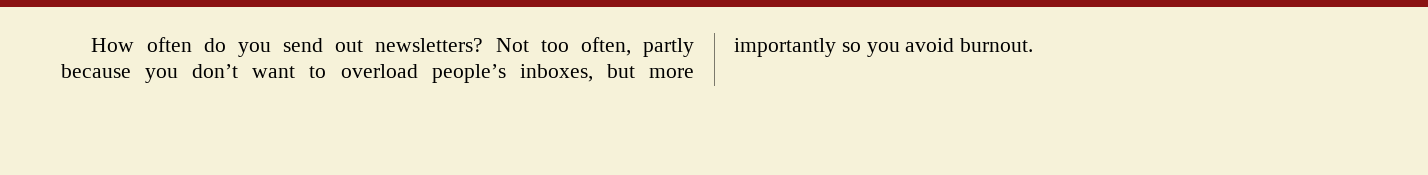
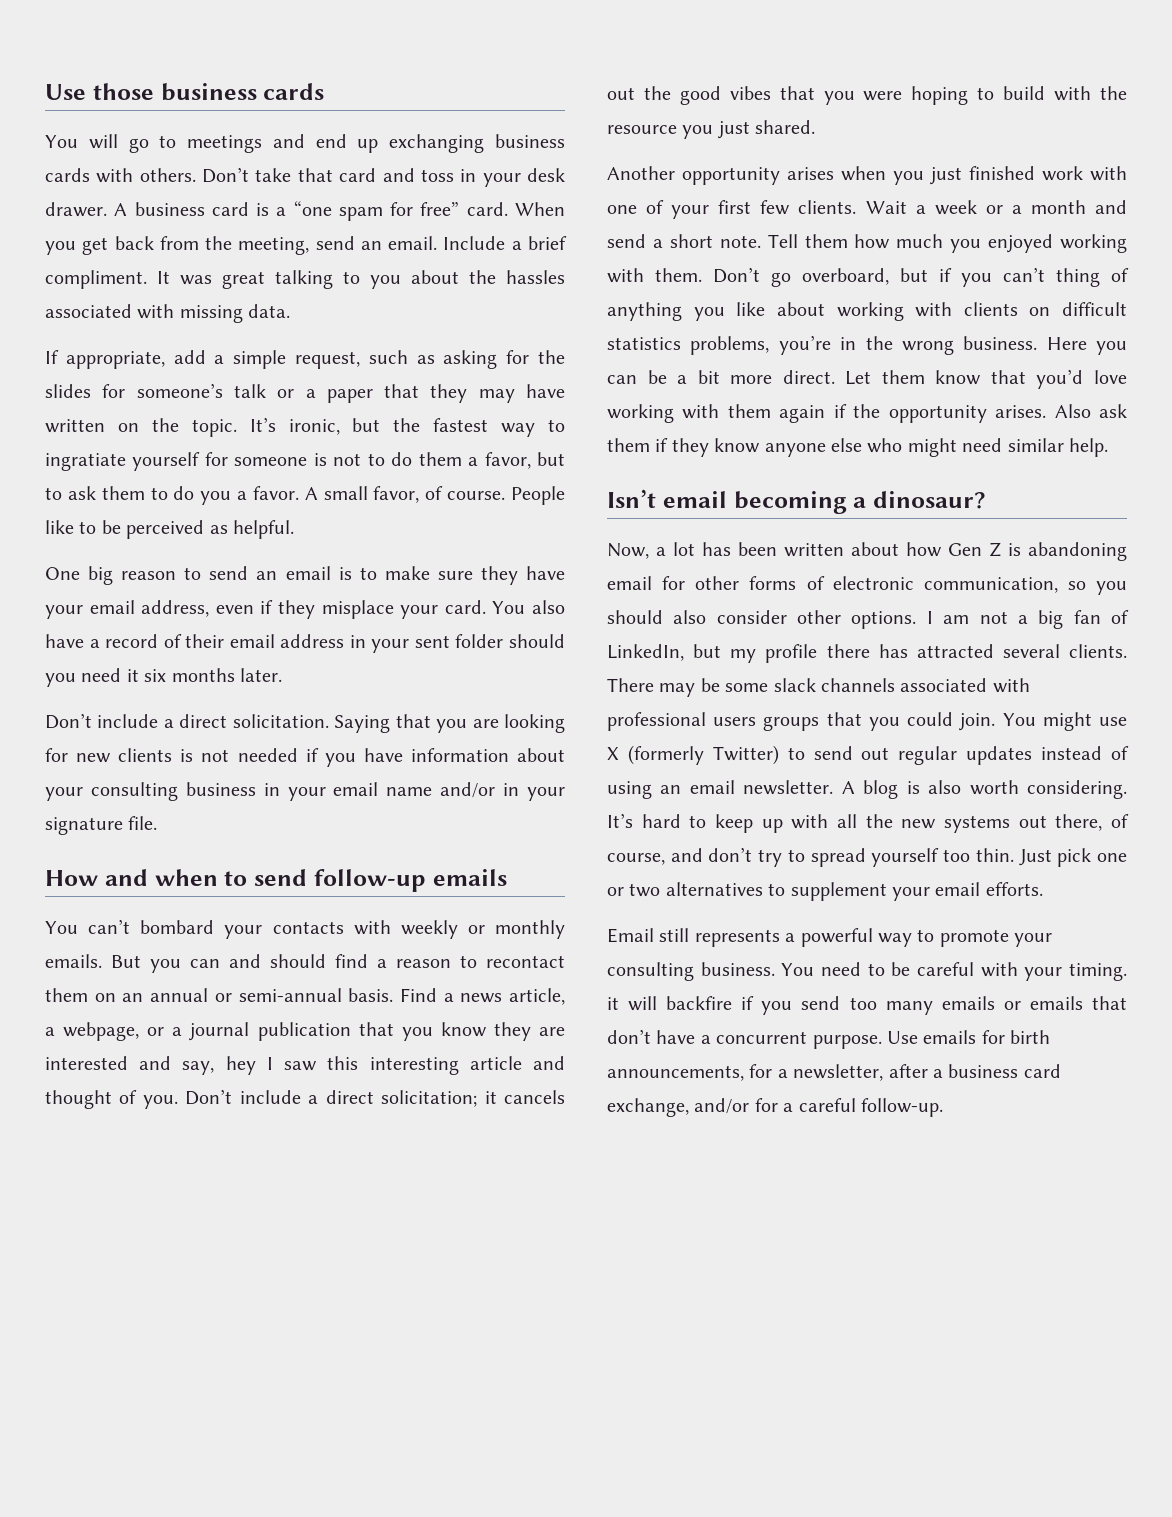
[91,37,695,57] [61,64,694,83] [734,38,1034,57] How often do you send out newsletters? Not too often, partly because you don’t want to overload people’s inboxes, but more importantly so you avoid burnout. -> [45,83,325,101] [45,134,565,153] [45,167,566,187] [45,201,565,221] [45,236,567,255] [45,270,565,289] [45,304,291,323] [45,350,565,369] [45,383,565,403] [45,417,565,437] [45,452,565,471] [45,486,566,505] [45,520,294,539] [45,566,565,585] [45,600,566,619] [45,634,566,653] [45,668,282,687] [45,713,565,733] [45,748,565,767] [45,782,566,801] [45,816,158,835] [45,869,507,892] [45,919,565,939] [45,954,565,973] [45,988,565,1005] [45,1022,566,1041] [45,1056,565,1075] [45,1089,565,1109] [607,86,1128,105] [607,120,816,139] [607,166,1127,185] [607,200,1127,219] [607,234,1127,253] [607,267,1129,287] [607,302,1127,321] [607,335,1127,355] [607,369,1127,389] [607,404,1127,423] [607,438,1108,457] [607,489,986,514] [607,542,1127,561] [607,576,1127,595] [607,610,1129,629] [607,644,1127,663] [607,678,1030,697] [607,712,1127,731] [607,745,1129,765] [607,780,1127,799] [607,813,1129,833] [607,847,1127,867] [607,882,1043,901] [607,928,1053,947] [607,962,1127,981] [607,996,1127,1015] [607,1029,1051,1049] [607,1064,1061,1081] [607,1098,943,1117] Use those business cards // You will go to meetings and end up exchanging business cards with others. Don’t take that card and toss in your desk drawer. A business card is a “one spam for free” card. When you get back from the meeting, send an email. Include a brief compliment. It was great talking to you about the hassles associated with missing data. // If appropriate, add a simple request, such as asking for the slides for someone’s talk or a paper that they may have written on the topic. It’s ironic, but the fastest way to ingratiate yourself for someone is not to do them a favor, but to ask them to do you a favor. A small favor, of course. People like to be perceived as helpful. // One big reason to send an email is to make sure they have your email address, even if they misplace your card. You also have a record of their email address in your sent folder should you need it six months later. // Don’t include a direct solicitation. Saying that you are looking for new clients is not needed if you have information about your consulting business in your email name and/or in your signature file. // How and when to send follow-up emails // You can’t bombard your contacts with weekly or monthly emails. But you can and should find a reason to recontact them on an annual or semi-annual basis. Find a news article, a webpage, or a journal publication that you know they are interested and say, hey I saw this interesting article and thought of you. Don’t include a direct solicitation; it cancels out the good vibes that you were hoping to build with the resource you just shared. // Another opportunity arises when you just finished work with one of your first few clients. Wait a week or a month and send a short note. Tell them how much you enjoyed working with them. Don’t go overboard, but if you can’t thing of anything you like about working with clients on difficult statistics problems, you’re in the wrong business. Here you can be a bit more direct. Let them know that you’d love working with them again if the opportunity arises. Also ask them if they know anyone else who might need similar help. // Isn’t email becoming a dinosaur? // Now, a lot has been written about how Gen Z is abandoning email for other forms of electronic communication, so you should also consider other options. I am not a big fan of LinkedIn, but my profile there has attracted several clients. There may be some slack channels associated with professional users groups that you could join. You might use X (formerly Twitter) to send out regular updates instead of using an email newsletter. A blog is also worth considering. It’s hard to keep up with all the new systems out there, of course, and don’t try to spread yourself too thin. Just pick one or two alternatives to supplement your email efforts. // Email still represents a powerful way to promote your consulting business. You need to be careful with your timing. it will backfire if you send too many emails or emails that don’t have a concurrent purpose. Use emails for birth announcements, for a newsletter, after a business card exchange, and/or for a careful follow-up.

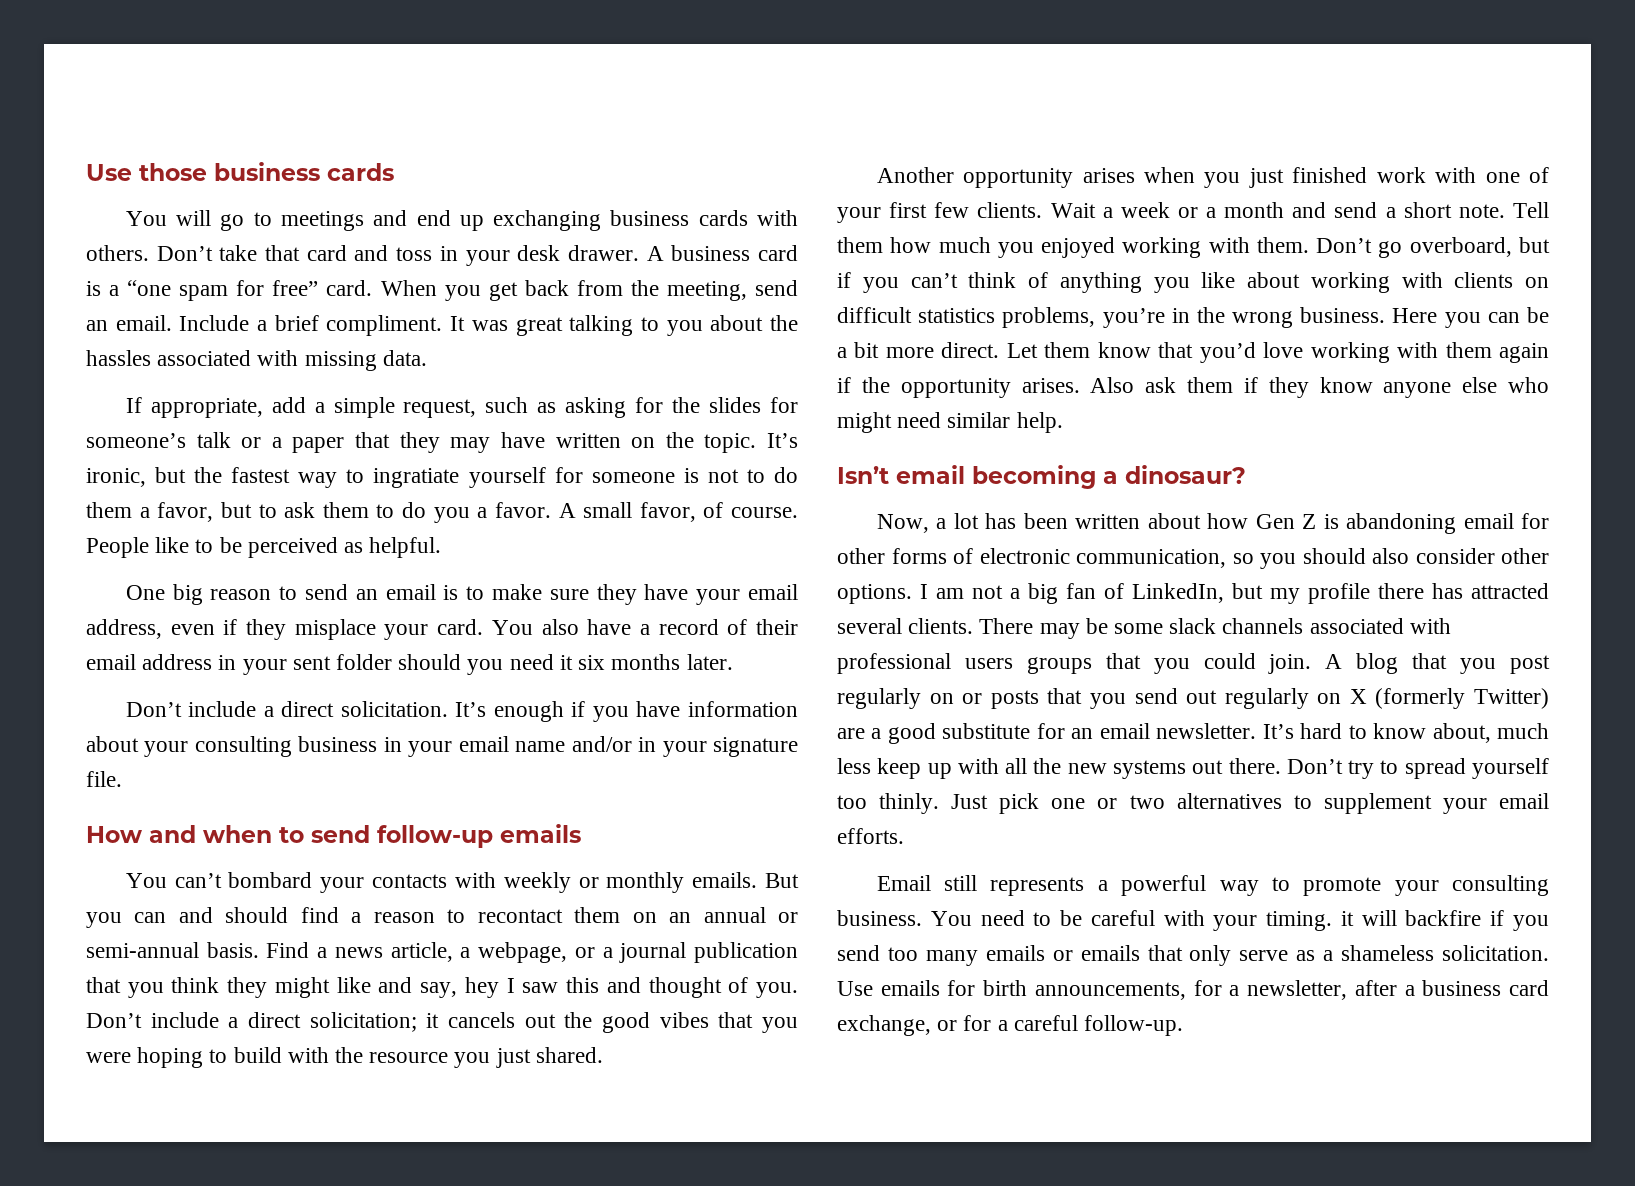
[334,714,565,733] [45,748,298,763] Saying that you are looking for new clients is not needed -> [455,701,564,722] It’s enough
[440,1022,566,1041] [45,1056,128,1070] know they are interested -> [171,977,371,998] think they might like
[369,1056,522,1075] interesting article -> (600, 985) none
[1056,268,1100,287] thing -> [968,272,1017,288] think
[1002,712,1127,731] [607,745,1129,765] [607,780,1127,799] [607,813,707,828] You might use X (formerly Twitter) to send out regular updates instead of using an email newsletter. A blog is also worth considering. It’s hard to -> [1325,653,1550,674] [837,688,1549,709] [837,723,1549,744] [837,758,871,774] A blog that you post regularly on or posts that you send out regularly on X (formerly Twitter) are a good substitute for an email newsletter. It’s hard to know about, much less
[1055,814,1129,831] [607,847,753,865] there, of course, and don’t -> [1228,758,1343,774] there. Don’t
[975,848,1014,862] thin. -> [879,793,940,814] thinly.
[607,1029,882,1049] don’t have a concurrent purpose. -> [1189,945,1549,966] only serve as a shameless solicitation.
[694,1098,750,1114] and/or -> [937,1020,958,1031] or

